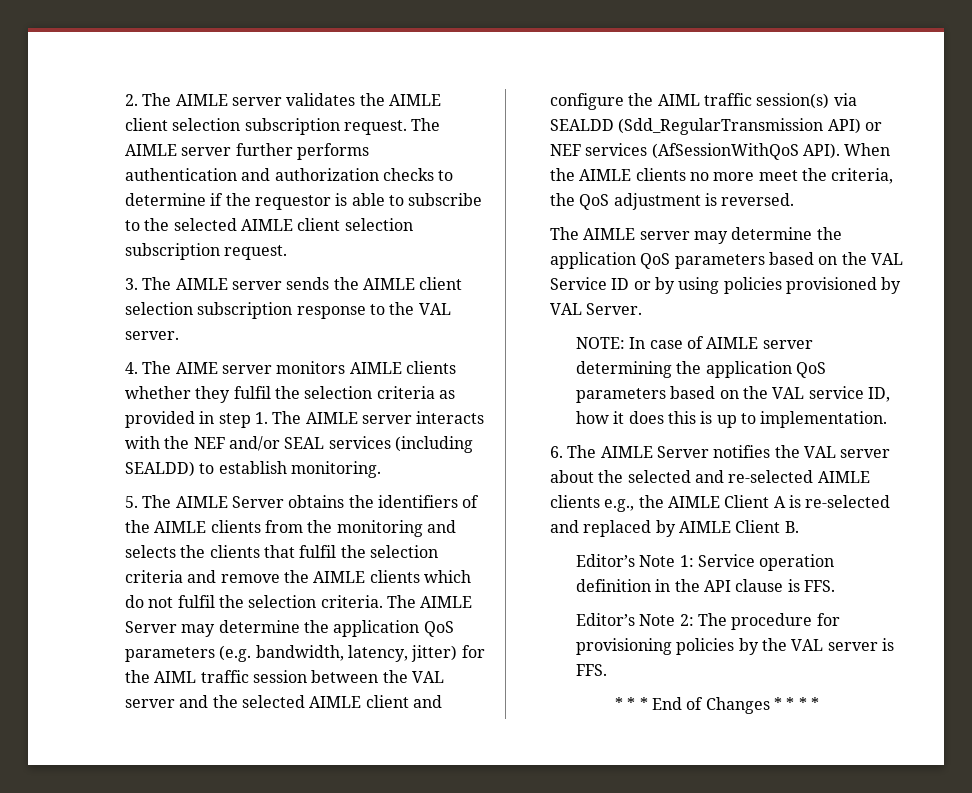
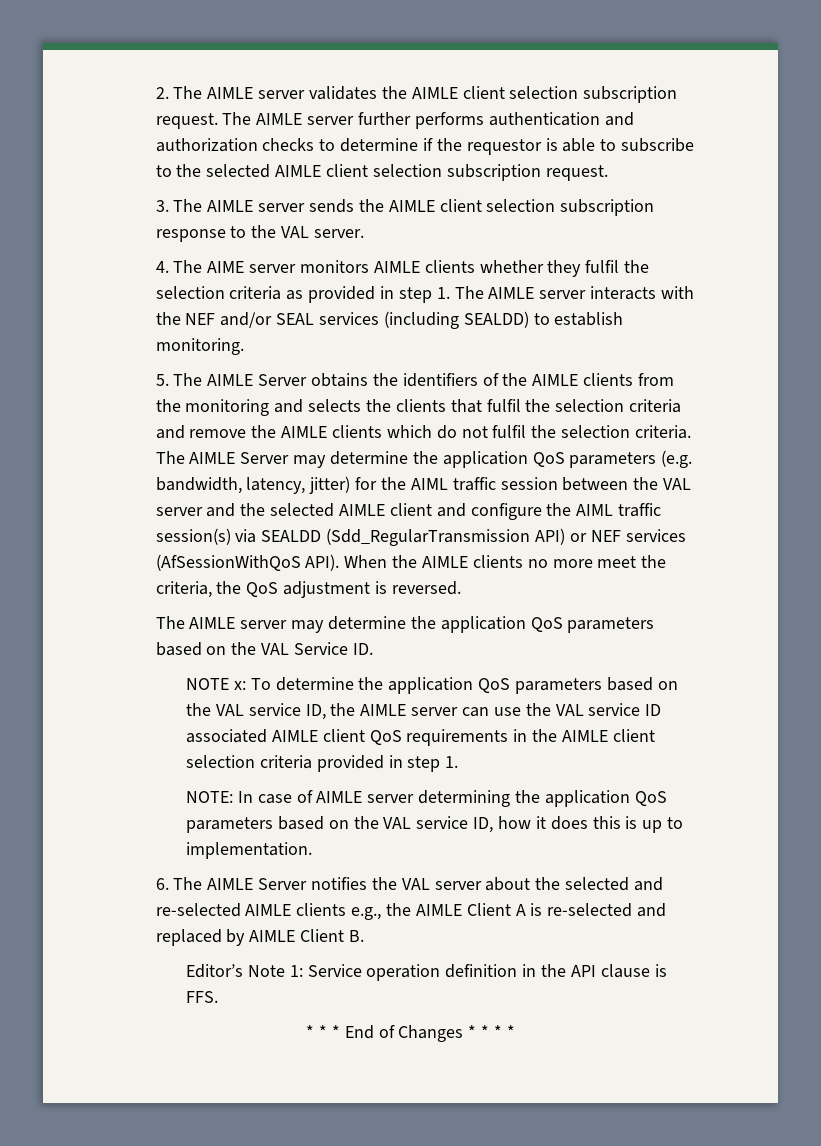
[611,277,902,294] [550,303,643,315] ID or by using policies provisioned by VAL Server. -> [352,643,373,655] [185,677,678,694] [185,703,662,720] [185,729,655,746] [185,755,459,772] ID. // NOTE x: To determine the application QoS parameters based on the VAL service ID, the AIMLE server can use the VAL service ID associated AIMLE client QoS requirements in the AIMLE client selection criteria provided in step 1.
[576,613,840,630] [576,638,895,655] [576,664,608,676] // Editor’s Note 2: The procedure for provisioning policies by the VAL server is FFS. -> (218, 997) none

